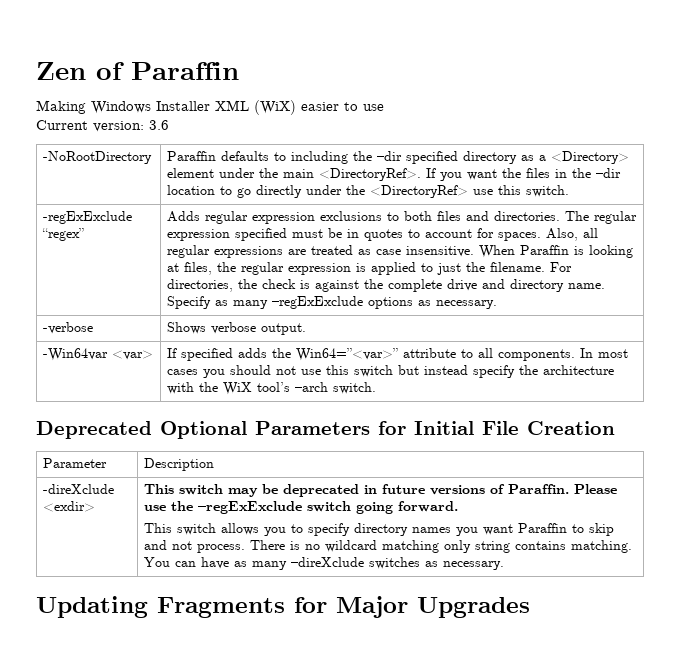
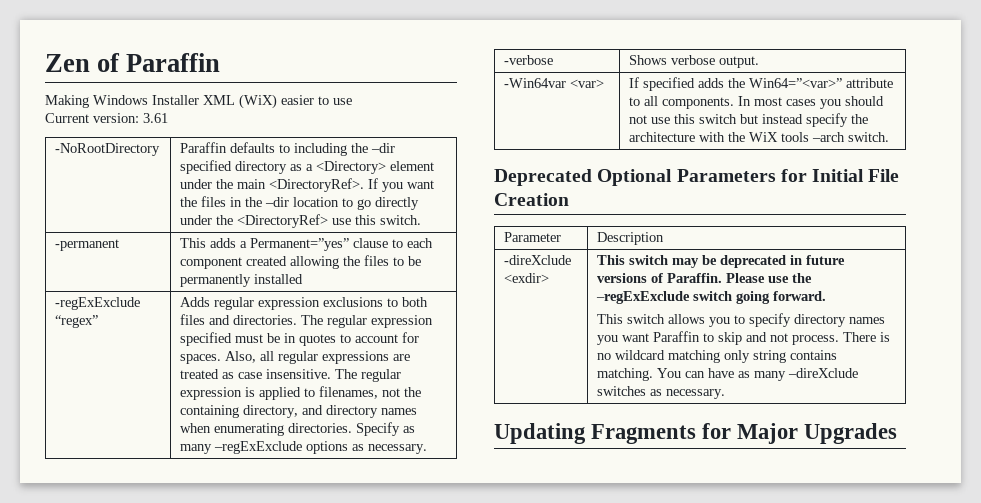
[149,120,169,130] 3.6 -> [143,113,168,123] 3.61
(569, 191) none -> [54,239,119,251] [179,238,433,251] [179,255,421,269] [179,274,303,287] // -permanent | This adds a Permanent=”yes” clause to each component created allowing the files to be permanently installed
[478,245,633,258] [166,262,236,275] When Paraffin is looking at files, the -> [334,369,357,379] The
[436,262,572,275] [166,279,605,292] just the filename. For directories, the check is against the complete drive and directory name. -> [318,386,421,399] [179,405,417,418] [179,423,352,436] filenames, not the containing directory, and directory names when enumerating directories.
[256,382,290,392] tool’s -> [780,132,809,142] tools

